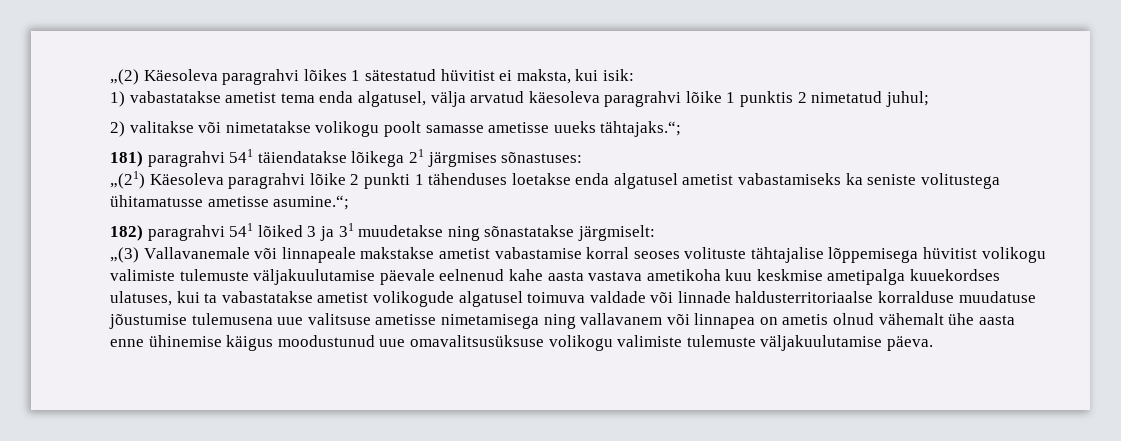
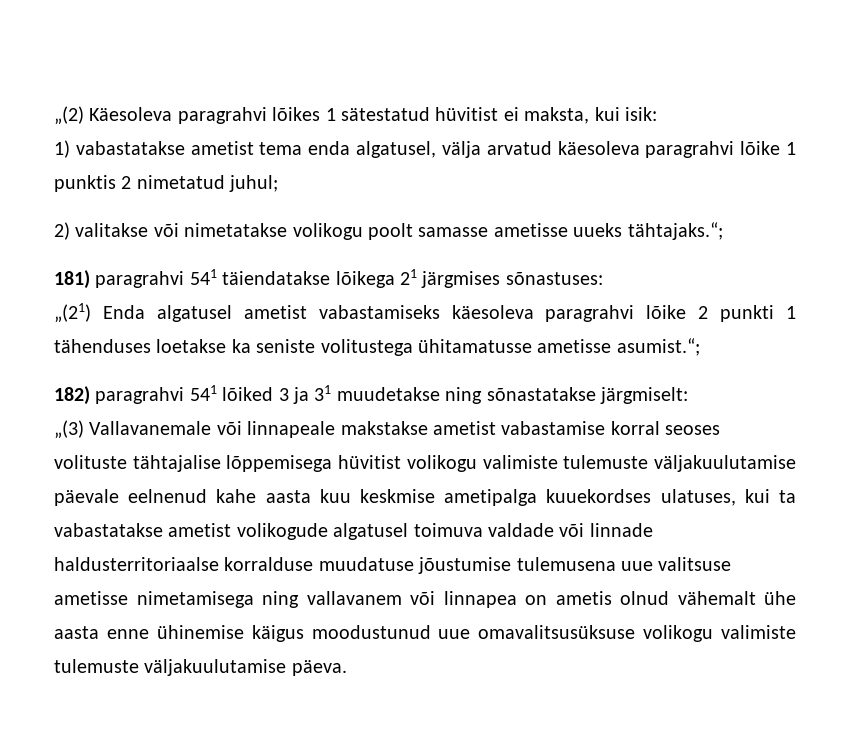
[149,173,224,185] Käesoleva -> [102,305,534,322] Enda algatusel ametist vabastamiseks käesoleva
[575,173,842,189] enda algatusel ametist vabastamiseks -> (227, 346) none
[273,195,350,210] asumine.“; -> [616,338,700,356] asumist.“;
[588,269,721,281] vastava ametikoha -> (311, 496) none

